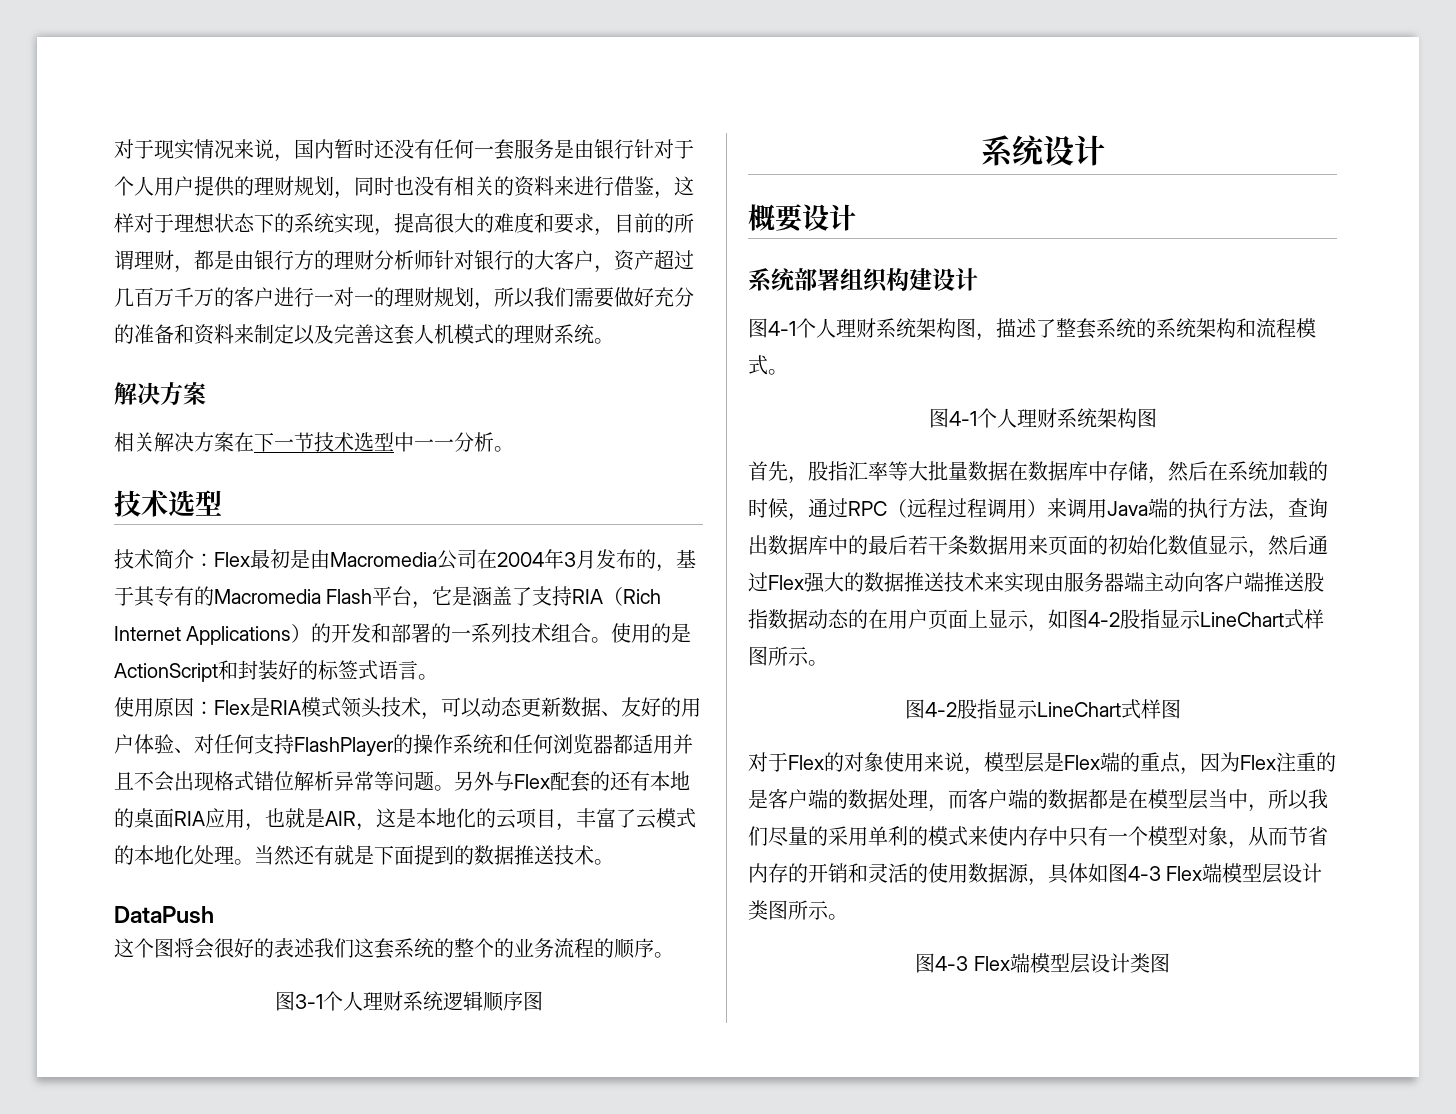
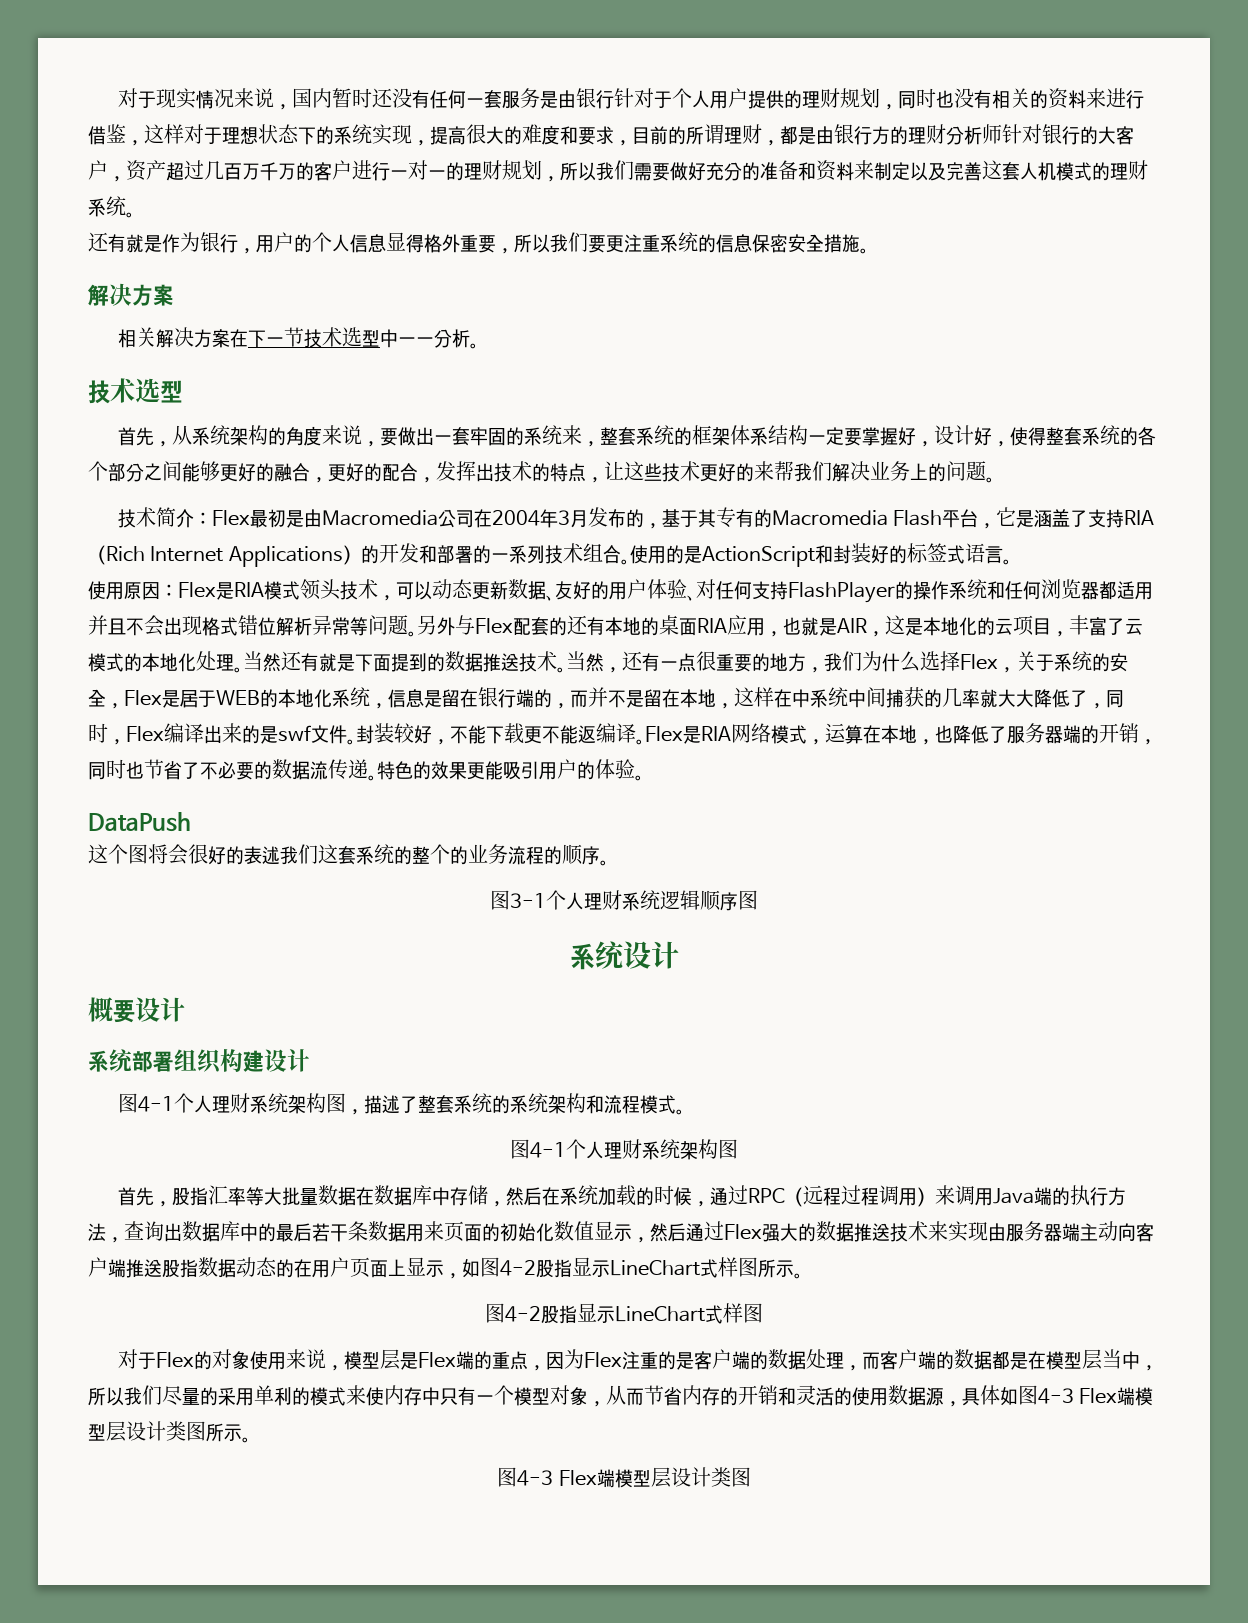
(614, 341) none -> [88,232,869,254] // 还有就是作为银行，用户的个人信息显得格外重要，所以我们要更注重系统的信息保密安全措施。
(222, 503) none -> [117,425,1156,447] [88,461,995,483] // 首先，从系统架构的角度来说，要做出一套牢固的系统来，整套系统的框架体系结构一定要掌握好，设计好，使得整套系统的各个部分之间能够更好的融合，更好的配合，发挥出技术的特点，让这些技术更好的来帮我们解决业务上的问题。
(614, 862) none -> [566,651,1128,673] [88,687,1124,709] [88,723,1157,745] [88,759,644,781] 当然，还有一点很重要的地方，我们为什么选择Flex，关于系统的安全，Flex是居于WEB的本地化系统，信息是留在银行端的，而并不是留在本地，这样在中系统中间捕获的几率就大大降低了，同时，Flex编译出来的是swf文件。封装较好，不能下载更不能返编译。Flex是RIA网络模式，运算在本地，也降低了服务器端的开销，同时也节省了不必要的数据流传递。特色的效果更能吸引用户的体验。

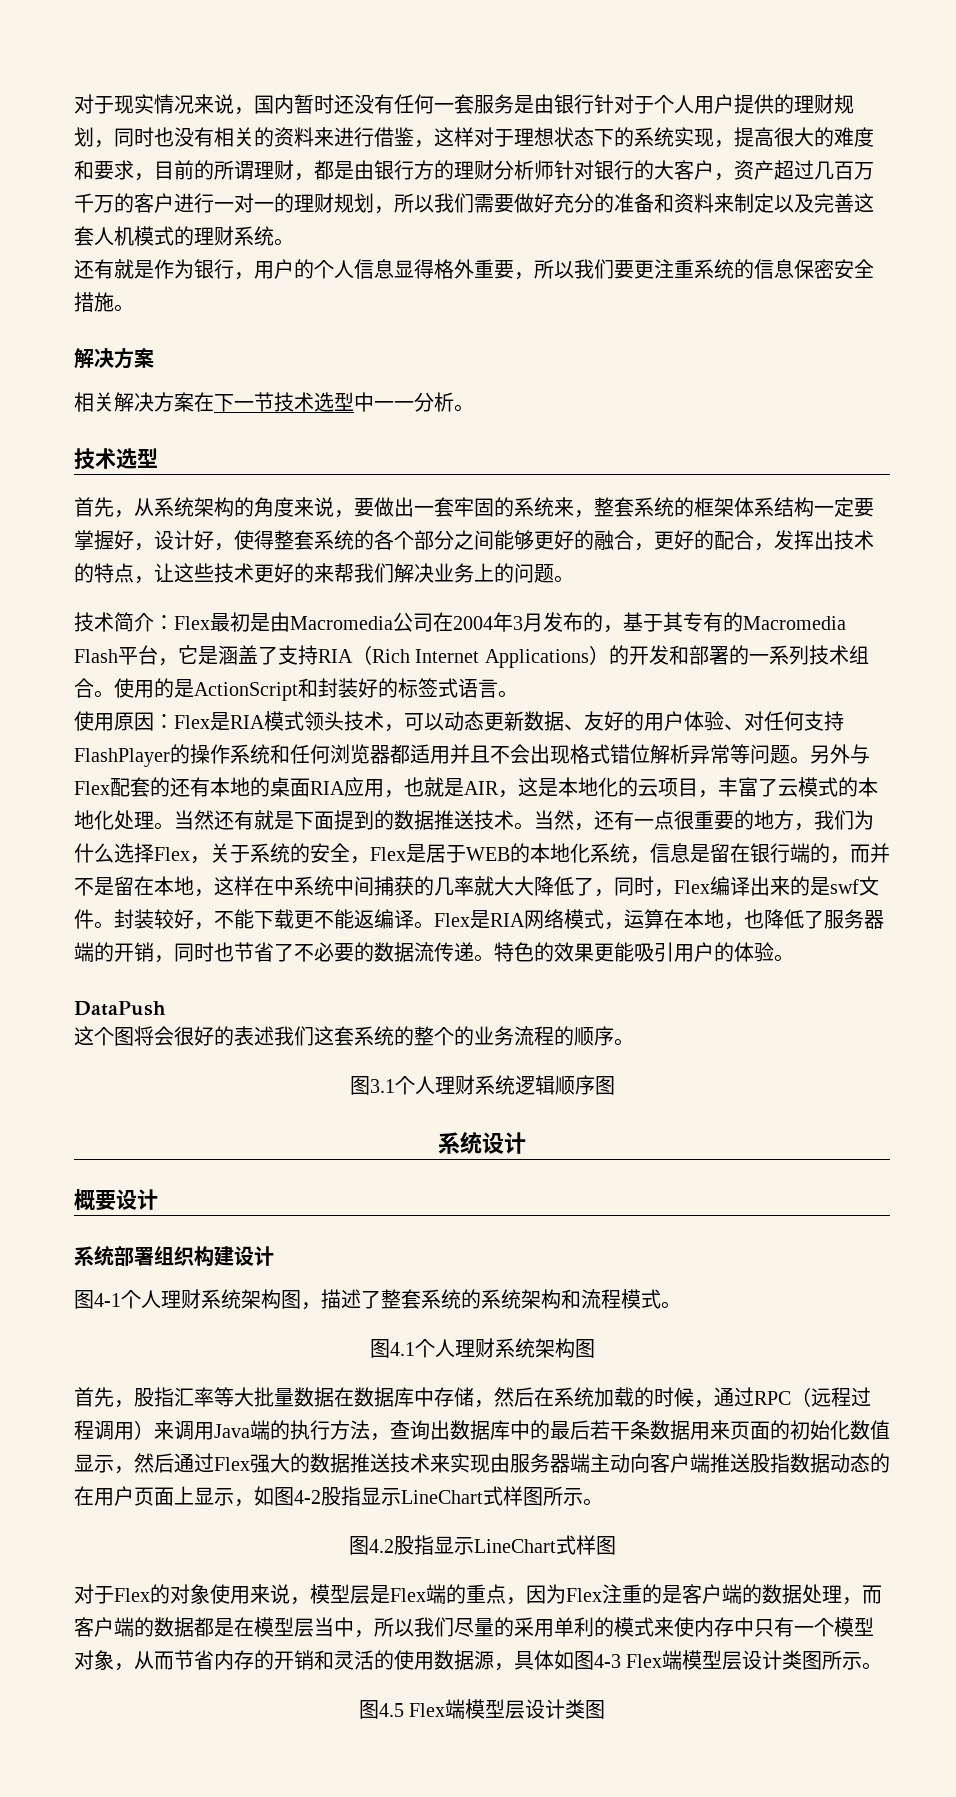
[510,893,546,908] 3-1 -> [369,1079,395,1093] 3.1
[530,1142,566,1158] 4-1 -> [389,1342,415,1356] 4.1
[505,1306,541,1322] 4-2 -> [368,1539,394,1553] 4.2
[517,1470,554,1486] 4-3 -> [378,1703,404,1717] 4.5

